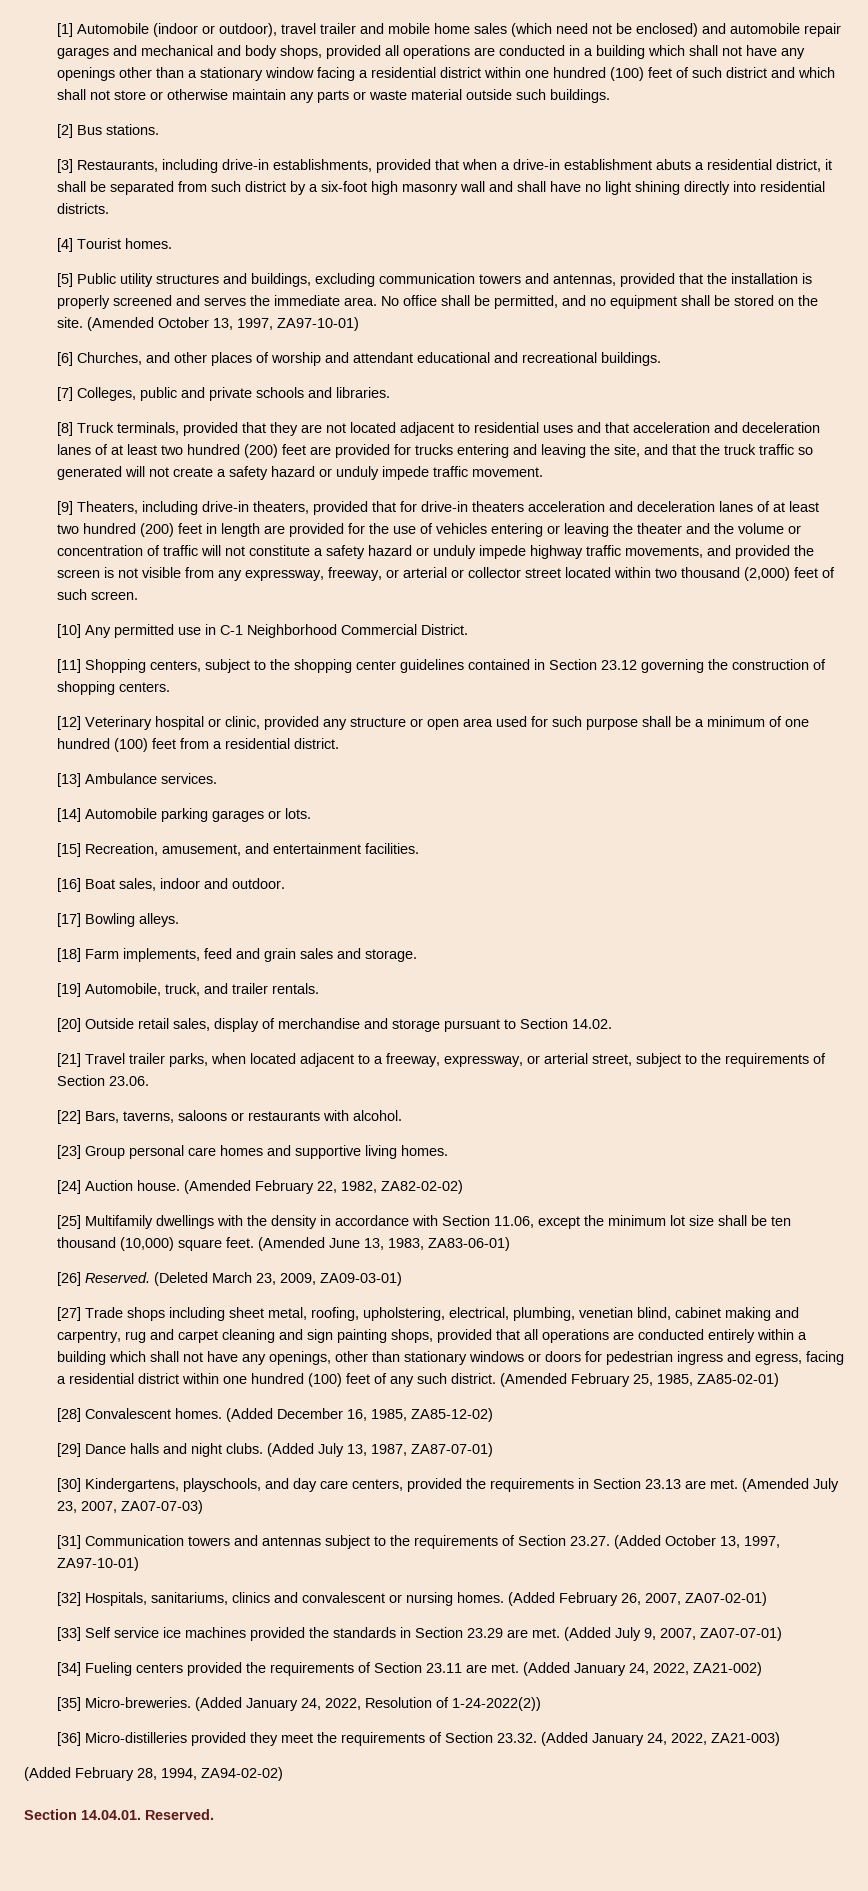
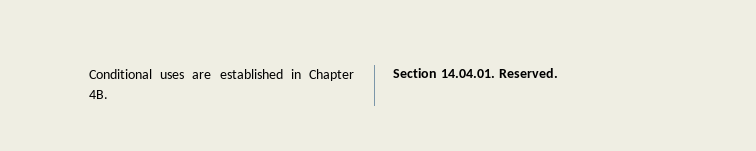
[56,23,841,37] [56,45,805,59] [56,67,835,81] [56,89,610,103] [56,124,159,138] [56,159,832,173] [56,181,825,195] [56,203,109,214] [56,238,172,252] [56,273,812,287] [56,295,818,309] [56,317,359,331] [56,352,661,366] [56,387,390,401] [56,422,820,436] [56,444,813,458] [56,466,543,480] [56,501,819,515] [56,523,801,537] [56,545,814,559] [56,567,835,581] [56,589,138,600] [56,624,468,638] [56,659,826,673] [56,681,170,695] [56,716,809,730] [56,738,339,752] [56,773,217,787] [56,808,311,822] [56,843,419,857] [56,878,285,892] [56,913,179,927] [56,948,417,962] [56,983,319,997] [56,1018,612,1032] [56,1053,826,1067] [56,1075,149,1086] [56,1110,402,1124] [56,1145,448,1159] [56,1180,463,1194] [56,1215,791,1229] [56,1237,510,1251] [56,1272,402,1286] [56,1307,799,1321] [56,1329,807,1343] [56,1351,844,1365] [56,1373,779,1387] [56,1408,493,1422] [56,1443,493,1457] [56,1478,839,1492] [56,1500,203,1514] [56,1535,780,1549] [56,1557,139,1571] [56,1592,767,1606] [56,1627,782,1641] [56,1662,762,1676] [56,1697,541,1711] [56,1732,780,1746] [24,1767,283,1781] [1] Automobile (indoor or outdoor), travel trailer and mobile home sales (which need not be enclosed) and automobile repair garages and mechanical and body shops, provided all operations are conducted in a building which shall not have any openings other than a stationary window facing a residential district within one hundred (100) feet of such district and which shall not store or otherwise maintain any parts or waste material outside such buildings. // [2] Bus stations. // [3] Restaurants, including drive-in establishments, provided that when a drive-in establishment abuts a residential district, it shall be separated from such district by a six-foot high masonry wall and shall have no light shining directly into residential districts. // [4] Tourist homes. // [5] Public utility structures and buildings, excluding communication towers and antennas, provided that the installation is properly screened and serves the immediate area. No office shall be permitted, and no equipment shall be stored on the site. (Amended October 13, 1997, ZA97-10-01) // [6] Churches, and other places of worship and attendant educational and recreational buildings. // [7] Colleges, public and private schools and libraries. // [8] Truck terminals, provided that they are not located adjacent to residential uses and that acceleration and deceleration lanes of at least two hundred (200) feet are provided for trucks entering and leaving the site, and that the truck traffic so generated will not create a safety hazard or unduly impede traffic movement. // [9] Theaters, including drive-in theaters, provided that for drive-in theaters acceleration and deceleration lanes of at least two hundred (200) feet in length are provided for the use of vehicles entering or leaving the theater and the volume or concentration of traffic will not constitute a safety hazard or unduly impede highway traffic movements, and provided the screen is not visible from any expressway, freeway, or arterial or collector street located within two thousand (2,000) feet of such screen. // [10] Any permitted use in C-1 Neighborhood Commercial District. // [11] Shopping centers, subject to the shopping center guidelines contained in Section 23.12 governing the construction of shopping centers. // [12] Veterinary hospital or clinic, provided any structure or open area used for such purpose shall be a minimum of one hundred (100) feet from a residential district. // [13] Ambulance services. // [14] Automobile parking garages or lots. // [15] Recreation, amusement, and entertainment facilities. // [16] Boat sales, indoor and outdoor. // [17] Bowling alleys. // [18] Farm implements, feed and grain sales and storage. // [19] Automobile, truck, and trailer rentals. // [20] Outside retail sales, display of merchandise and storage pursuant to Section 14.02. // [21] Travel trailer parks, when located adjacent to a freeway, expressway, or arterial street, subject to the requirements of Section 23.06. // [22] Bars, taverns, saloons or restaurants with alcohol. // [23] Group personal care homes and supportive living homes. // [24] Auction house. (Amended February 22, 1982, ZA82-02-02) // [25] Multifamily dwellings with the density in accordance with Section 11.06, except the minimum lot size shall be ten thousand (10,000) square feet. (Amended June 13, 1983, ZA83-06-01) // [26] Reserved. (Deleted March 23, 2009, ZA09-03-01) // [27] Trade shops including sheet metal, roofing, upholstering, electrical, plumbing, venetian blind, cabinet making and carpentry, rug and carpet cleaning and sign painting shops, provided that all operations are conducted entirely within a building which shall not have any openings, other than stationary windows or doors for pedestrian ingress and egress, facing a residential district within one hundred (100) feet of any such district. (Amended February 25, 1985, ZA85-02-01) // [28] Convalescent homes. (Added December 16, 1985, ZA85-12-02) // [29] Dance halls and night clubs. (Added July 13, 1987, ZA87-07-01) // [30] Kindergartens, playschools, and day care centers, provided the requirements in Section 23.13 are met. (Amended July 23, 2007, ZA07-07-03) // [31] Communication towers and antennas subject to the requirements of Section 23.27. (Added October 13, 1997, ZA97-10-01) // [32] Hospitals, sanitariums, clinics and convalescent or nursing homes. (Added February 26, 2007, ZA07-02-01) // [33] Self service ice machines provided the standards in Section 23.29 are met. (Added July 9, 2007, ZA07-07-01) // [34] Fueling centers provided the requirements of Section 23.11 are met. (Added January 24, 2022, ZA21-002) // [35] Micro-breweries. (Added January 24, 2022, Resolution of 1-24-2022(2)) // [36] Micro-distilleries provided they meet the requirements of Section 23.32. (Added January 24, 2022, ZA21-003) // (Added February 28, 1994, ZA94-02-02) -> [88,69,354,81] [88,90,108,99] Conditional uses are established in Chapter 4B.

